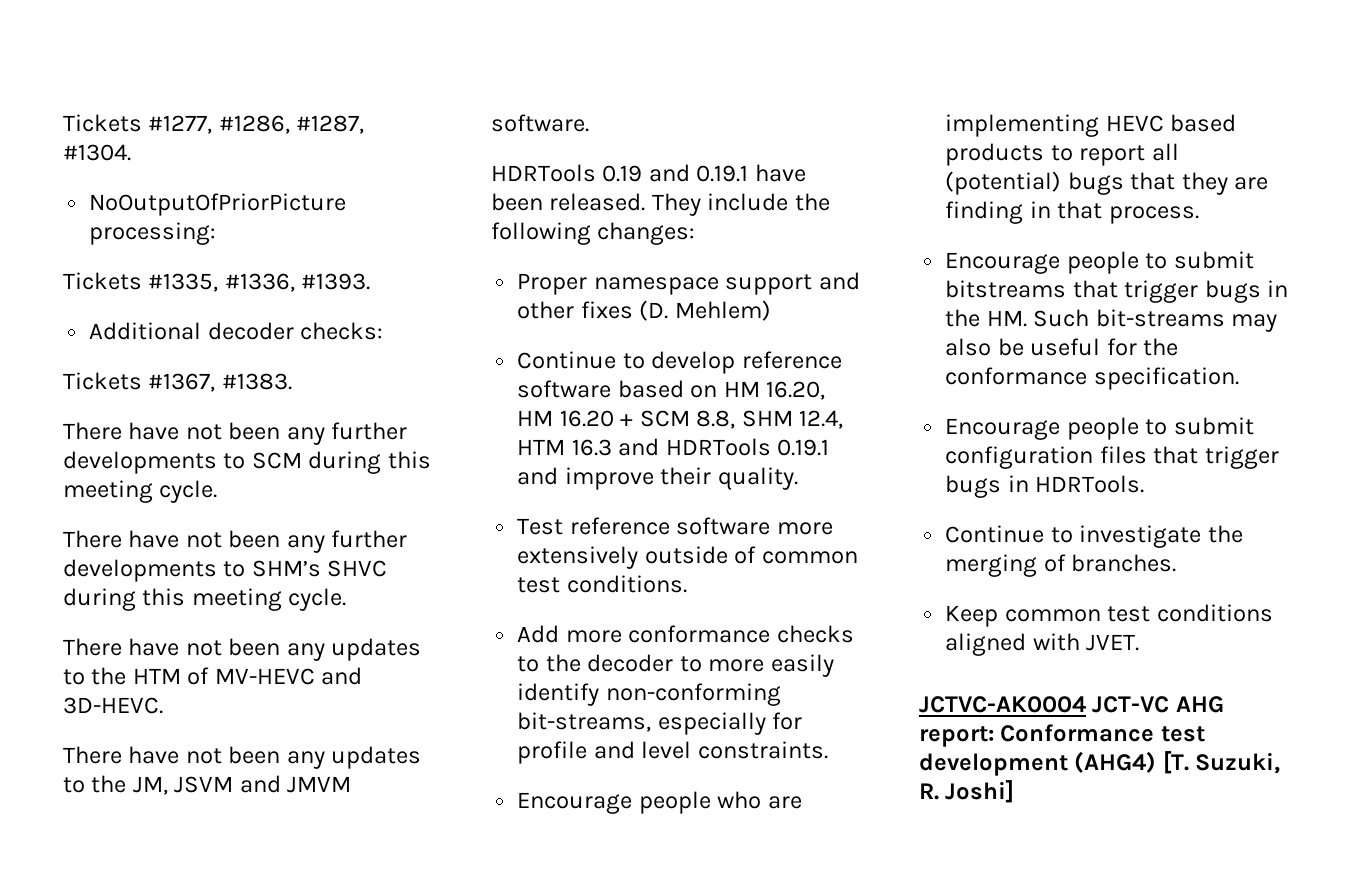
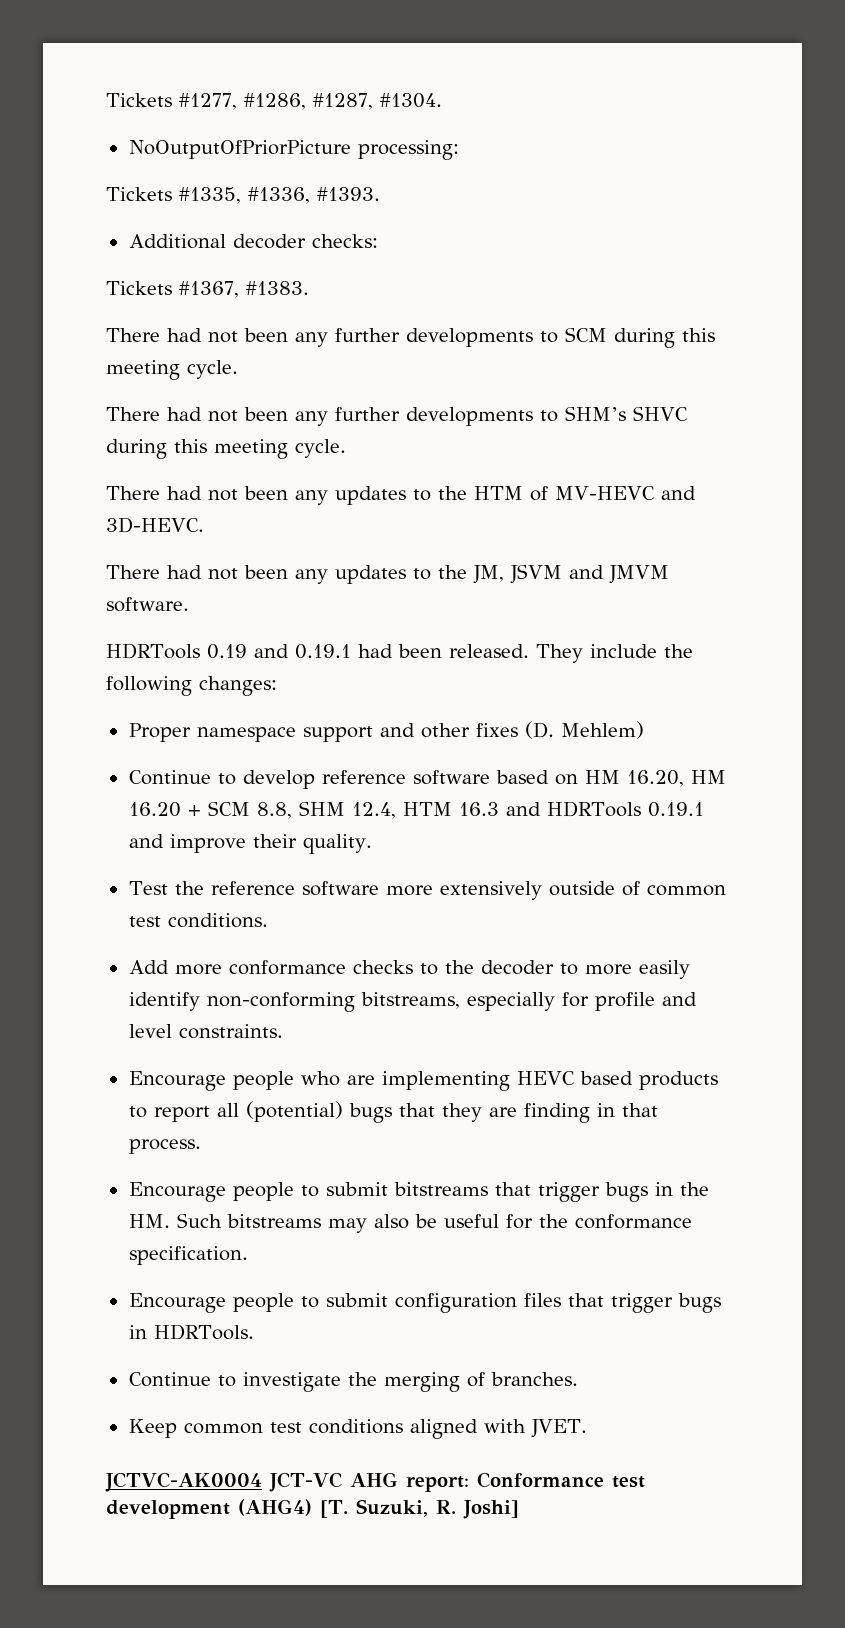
[128,422,180,440] have -> [167,328,202,342] had
[128,530,180,548] have -> [167,407,202,421] had
[128,638,180,656] have -> [167,486,202,500] had
[128,746,180,764] have -> [167,565,202,579] had
[754,164,806,182] have -> [357,644,393,658] had
(564, 526) none -> [174,881,204,895] the
[517,712,652,732] bit-streams, -> [360,992,460,1009] bitstreams,
[1095,309,1225,327] bit-streams -> [226,1214,321,1228] bitstreams

